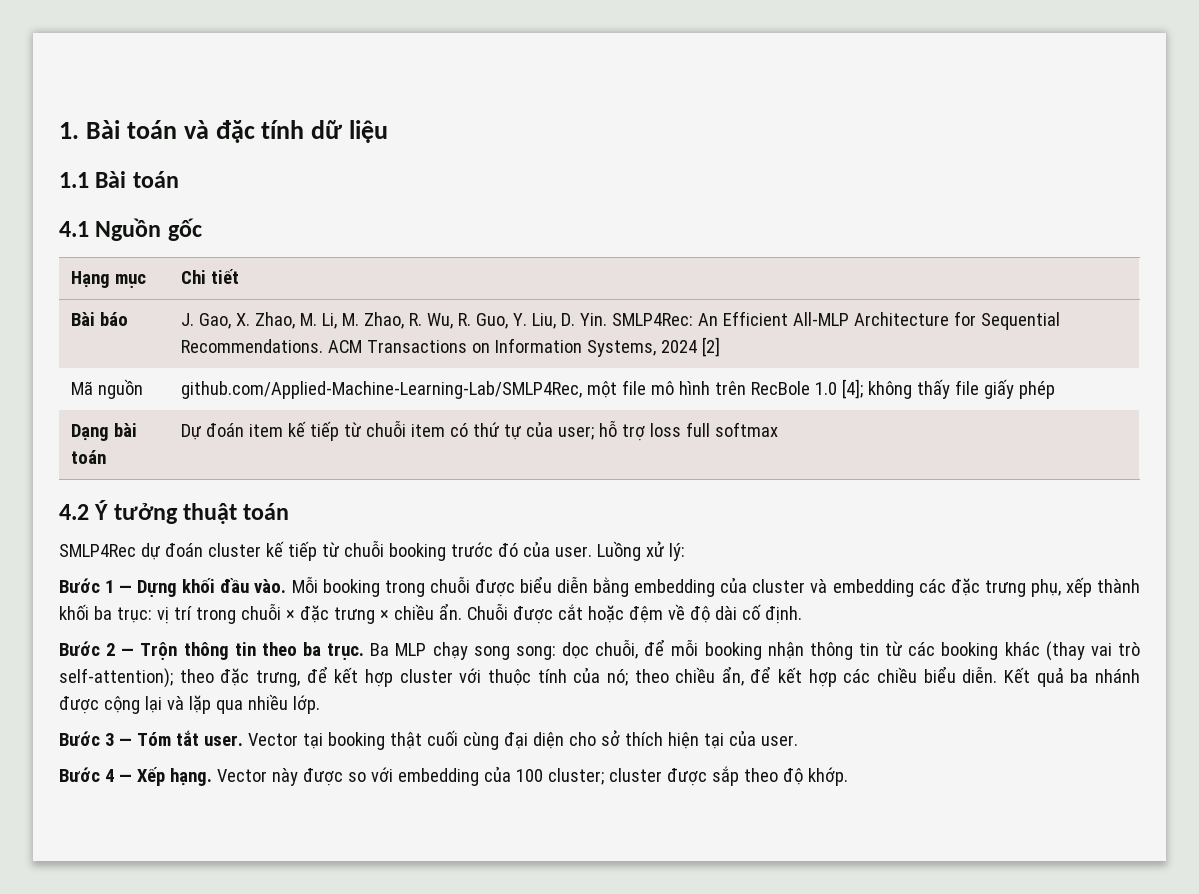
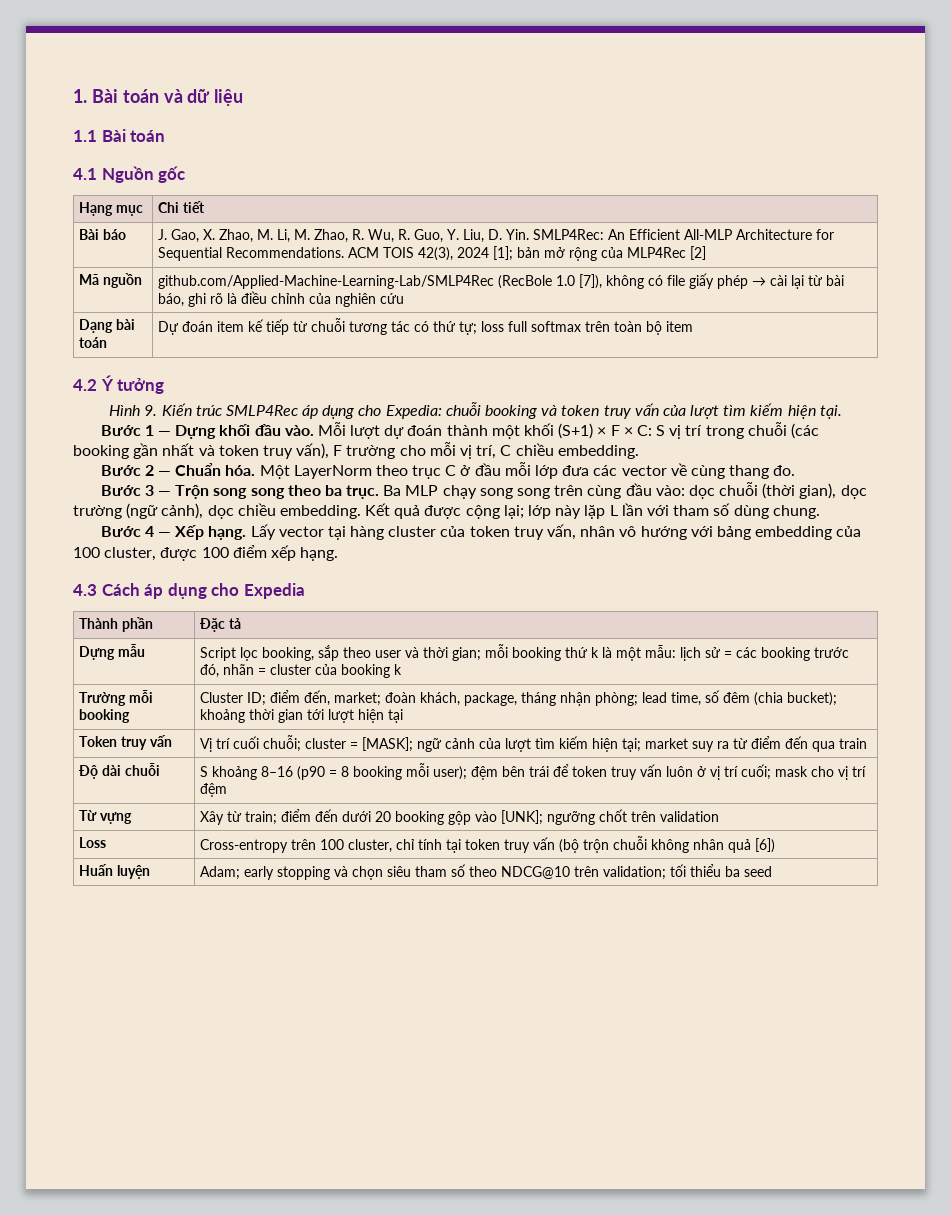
[215,120,305,143] đặc tính -> (183, 96) none
[367,337,721,357] [71,379,144,399] [181,379,1056,399] Transactions on Information Systems, 2024 [2] // Mã nguồn | github.com/Applied-Machine-Learning-Lab/SMLP4Rec, một file mô hình trên RecBole 1.0 [4]; không thấy file giấy phép -> [383,246,707,261] [79,273,143,288] [158,273,845,289] [158,291,405,307] TOIS 42(3), 2024 [1]; bản mở rộng của MLP4Rec [2] // Mã nguồn | github.com/Applied-Machine-Learning-Lab/SMLP4Rec (RecBole 1.0 [7]), không có file giấy phép → cài lại từ bài báo, ghi rõ là điều chỉnh của nghiên cứu
[411,420,645,441] item có thứ tự của user; hỗ trợ -> [349,321,478,335] tương tác có thứ tự;
(778, 429) none -> [585,321,694,335] trên toàn bộ item
[183,503,290,524] [59,540,685,561] thuật toán // SMLP4Rec dự đoán cluster kế tiếp từ chuỗi booking trước đó của user. Luồng xử lý: -> [109,402,842,419] // Hình 9. Kiến trúc SMLP4Rec áp dụng cho Expedia: chuỗi booking và token truy vấn của lượt tìm kiếm hiện tại.
[322,576,1141,597] [59,603,802,624] [59,641,256,660] booking trong chuỗi được biểu diễn bằng embedding của cluster và embedding các đặc trưng phụ, xếp thành khối ba trục: vị trí trong chuỗi × đặc trưng × chiều ẩn. Chuỗi được cắt hoặc đệm về độ dài cố định. // Bước 2 — Trộn thông tin -> [350,422,820,439] [73,442,639,459] [100,462,796,479] [100,485,285,499] lượt dự đoán thành một khối (S+1) × F × C: S vị trí trong chuỗi (các booking gần nhất và token truy vấn), F trường cho mỗi vị trí, C chiều embedding. // Bước 2 — Chuẩn hóa. Một LayerNorm theo trục C ở đầu mỗi lớp đưa các vector về cùng thang đo. // Bước 3 — Trộn song song
[515,639,1140,661] [59,666,1141,688] [59,694,320,714] [59,730,798,750] song: dọc chuỗi, để mỗi booking nhận thông tin từ các booking khác (thay vai trò self-attention); theo đặc trưng, để kết hợp cluster với thuộc tính của nó; theo chiều ẩn, để kết hợp các chiều biểu diễn. Kết quả ba nhánh được cộng lại và lặp qua nhiều lớp. // Bước 3 — Tóm tắt user. Vector tại booking thật cuối cùng đại diện cho sở thích hiện tại của user. -> [516,482,867,499] [73,503,820,519] song trên cùng đầu vào: dọc chuỗi (thời gian), dọc trường (ngữ cảnh), dọc chiều embedding. Kết quả được cộng lại; lớp này lặp L lần với tham số dùng chung.
[216,766,848,786] Vector này được so với embedding của 100 cluster; cluster được sắp theo độ khớp. -> [250,524,862,540] [73,545,339,561] [73,583,305,599] [79,617,154,632] [200,618,242,632] [79,644,146,660] [200,644,850,661] [200,664,403,678] [79,690,154,706] [79,709,131,723] [200,690,838,706] [200,709,404,723] [79,735,173,750] [200,735,868,752] [79,763,161,779] [200,763,867,780] [200,783,228,797] [79,810,133,824] [200,809,720,825] [79,837,107,848] [200,836,776,853] [79,864,151,879] [200,864,773,880] Lấy vector tại hàng cluster của token truy vấn, nhân vô hướng với bảng embedding của 100 cluster, được 100 điểm xếp hạng. // 4.3 Cách áp dụng cho Expedia // Thành phần | Đặc tả // Dựng mẫu | Script lọc booking, sắp theo user và thời gian; mỗi booking thứ k là một mẫu: lịch sử = các booking trước đó, nhãn = cluster của booking k // Trường mỗi booking | Cluster ID; điểm đến, market; đoàn khách, package, tháng nhận phòng; lead time, số đêm (chia bucket); khoảng thời gian tới lượt hiện tại // Token truy vấn | Vị trí cuối chuỗi; cluster = [MASK]; ngữ cảnh của lượt tìm kiếm hiện tại; market suy ra từ điểm đến qua train // Độ dài chuỗi | S khoảng 8–16 (p90 = 8 booking mỗi user); đệm bên trái để token truy vấn luôn ở vị trí cuối; mask cho vị trí đệm // Từ vựng | Xây từ train; điểm đến dưới 20 booking gộp vào [UNK]; ngưỡng chốt trên validation // Loss | Cross-entropy trên 100 cluster, chỉ tính tại token truy vấn (bộ trộn chuỗi không nhân quả [6]) // Huấn luyện | Adam; early stopping và chọn siêu tham số theo NDCG@10 trên validation; tối thiểu ba seed

